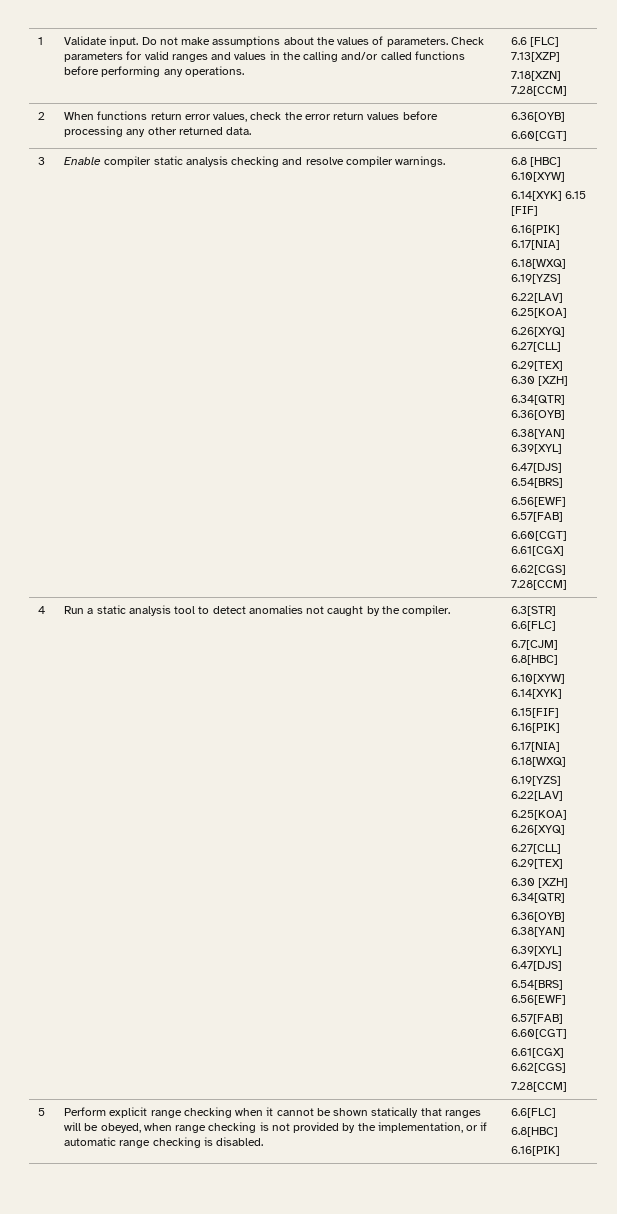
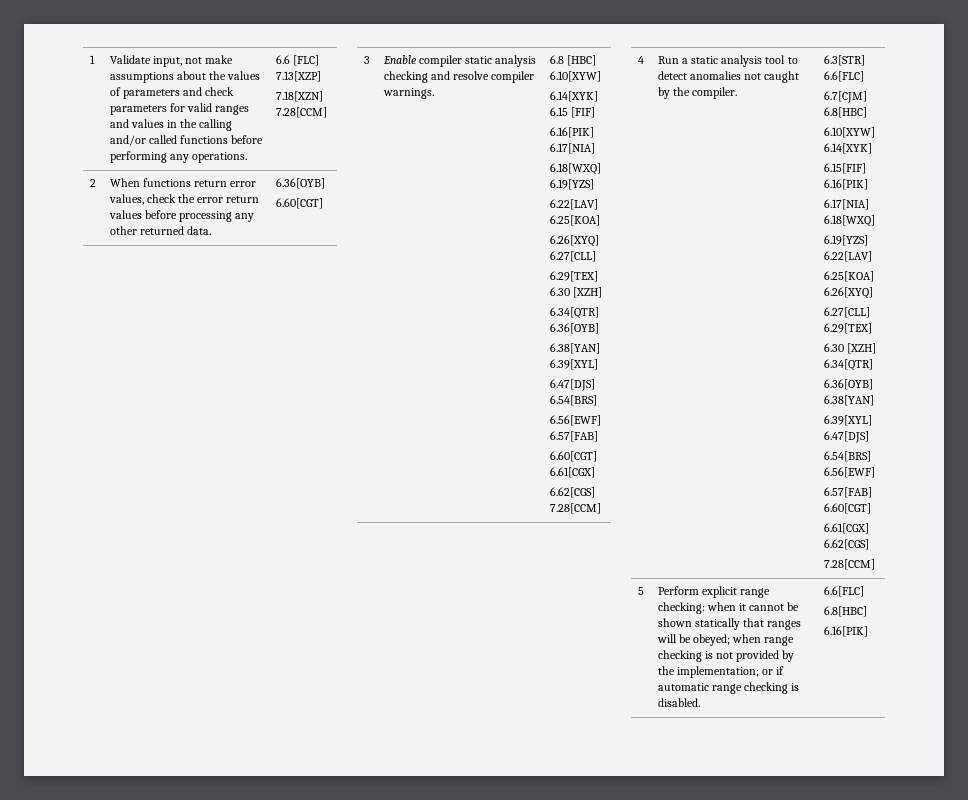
[109,36,157,47] input. Do -> [152,56,182,67] input,
[386,37,484,47] parameters. Check -> [122,87,235,99] parameters and check
[183,1107,232,1118] checking -> [657,602,705,614] checking:
[100,1123,141,1133] obeyed, -> [693,634,731,646] obeyed;
[377,1122,463,1133] implementation, -> [676,666,759,678] implementation;

